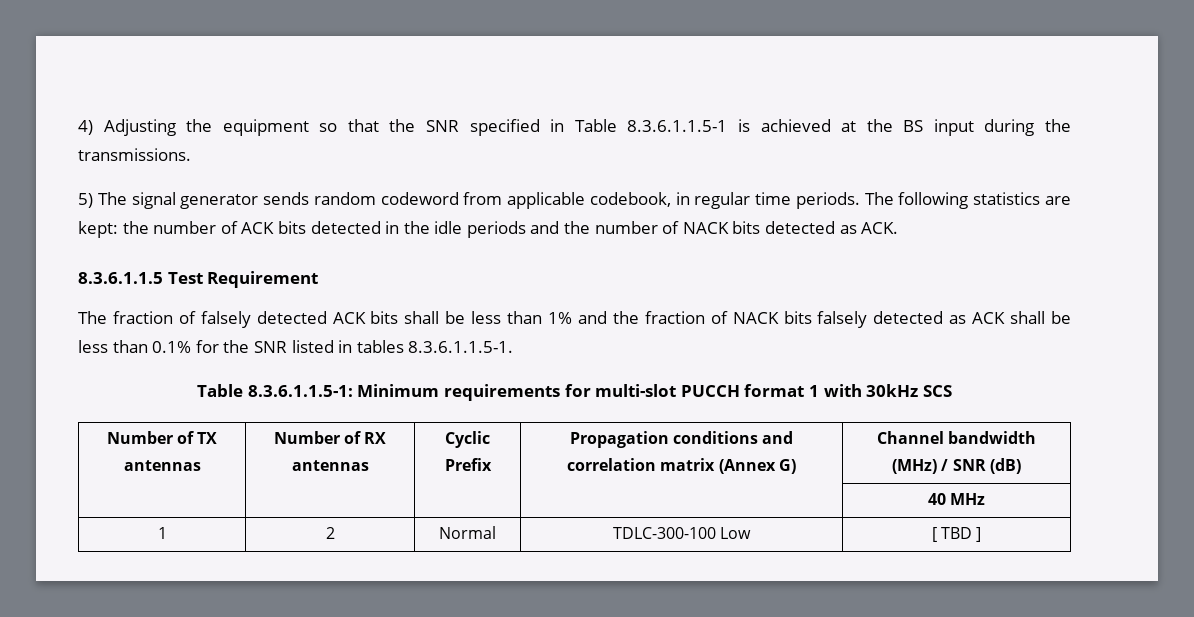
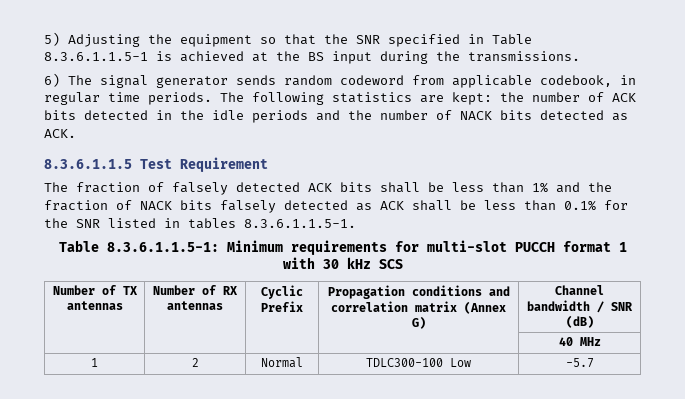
[78,120,93,135] 4) -> [44,32,60,46] 5)
[78,193,93,208] 5) -> [44,73,60,87] 6)
[866,384,919,397] 30kHz -> [322,257,371,269] 30 kHz
[892,459,938,474] (MHz) -> (590, 305) none
[612,527,716,539] TDLC-300-100 -> [366,358,443,367] TDLC300-100
[931,527,982,542] [ TBD ] -> [565,358,594,368] -5.7

